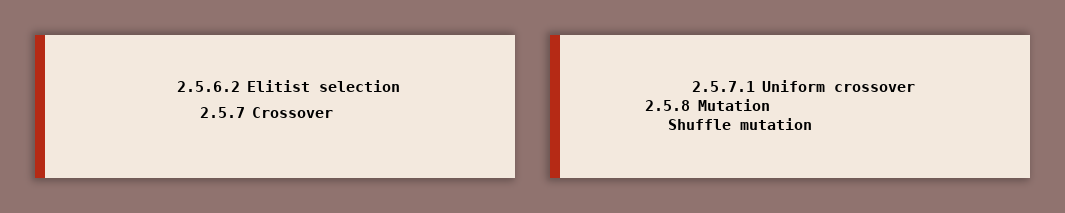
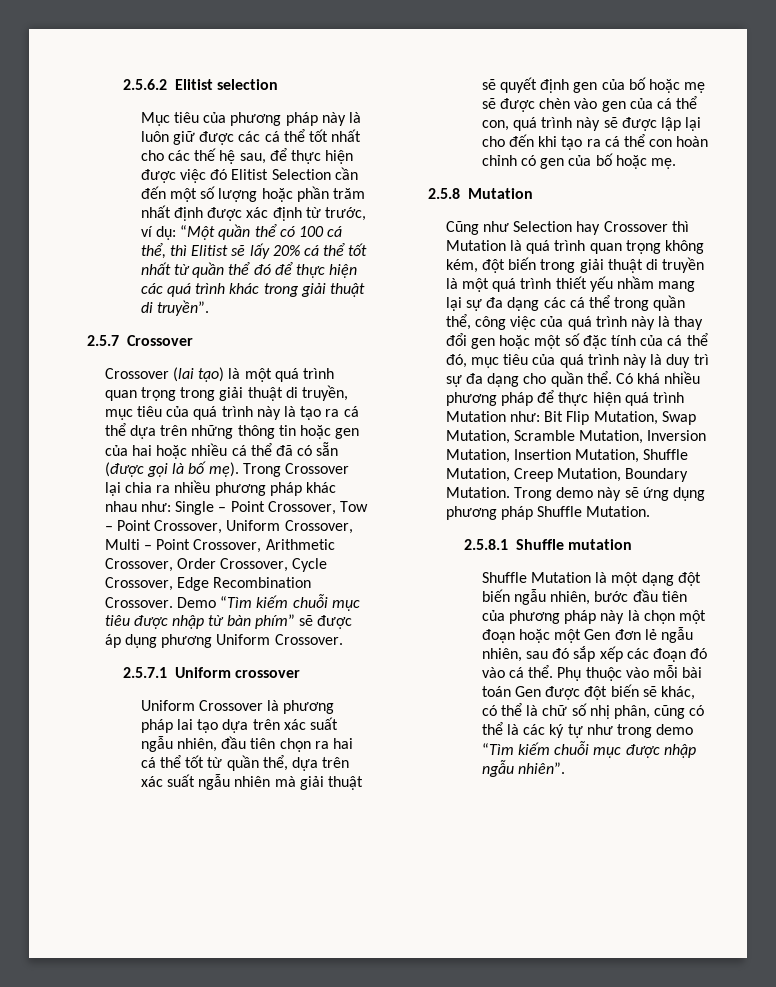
[199,107,334,118] [691,80,916,92] [645,99,770,111] [668,118,813,130] 2.5.7 Crossover // 2.5.7.1 Uniform crossover // 2.5.8 Mutation // Shuffle mutation -> [140,112,361,126] [140,129,362,145] [140,148,354,164] [140,167,358,183] [140,186,365,202] [140,205,366,221] [140,224,343,240] [140,243,368,259] [140,262,358,278] [140,283,365,297] [140,300,210,316] [86,335,193,346] [104,367,335,382] [104,385,349,401] [104,406,359,420] [104,423,360,439] [104,442,339,459] [104,461,350,477] [104,480,337,496] [104,501,369,515] [104,520,353,534] [104,539,335,553] [104,558,328,572] [104,577,312,591] [104,594,360,611] [104,614,353,629] [104,634,343,648] [122,667,300,678] [140,700,335,714] [140,717,338,733] [140,736,353,752] [140,755,350,771] [140,774,363,790] [481,77,706,93] [481,96,698,112] [481,117,702,131] [481,134,709,150] [481,153,676,169] [427,188,533,199] [445,221,689,235] [445,240,705,254] [445,257,705,273] [445,276,696,292] [445,295,686,311] [445,314,704,330] [445,333,708,349] [445,354,709,368] [445,371,701,387] [445,390,685,406] [445,411,696,425] [445,430,707,444] [445,449,689,463] [445,468,689,482] [445,487,706,501] [445,506,651,520] [463,539,632,550] [481,572,701,586] [481,589,687,605] [481,610,706,624] [481,627,693,643] [481,646,708,662] [481,665,703,681] [481,684,695,700] [481,703,705,719] [481,722,694,738] [481,741,696,758] [481,760,566,777] Mục tiêu của phương pháp này là luôn giữ được các cá thể tốt nhất cho các thế hệ sau, để thực hiện được việc đó Elitist Selection cần đến một số lượng hoặc phần trăm nhất định được xác định từ trước, ví dụ: “Một quần thể có 100 cá thể, thì Elitist sẽ lấy 20% cá thể tốt nhất từ quần thể đó để thực hiện các quá trình khác trong giải thuật di truyền”. // 2.5.7 Crossover // Crossover (lai tạo) là một quá trình quan trọng trong giải thuật di truyền, mục tiêu của quá trình này là tạo ra cá thể dựa trên những thông tin hoặc gen của hai hoặc nhiều cá thể đã có sẵn (được gọi là bố mẹ). Trong Crossover lại chia ra nhiều phương pháp khác nhau như: Single – Point Crossover, Tow – Point Crossover, Uniform Crossover, Multi – Point Crossover, Arithmetic Crossover, Order Crossover, Cycle Crossover, Edge Recombination Crossover. Demo “Tìm kiếm chuỗi mục tiêu được nhập từ bàn phím” sẽ được áp dụng phương Uniform Crossover. // 2.5.7.1 Uniform crossover // Uniform Crossover là phương pháp lai tạo dựa trên xác suất ngẫu nhiên, đầu tiên chọn ra hai cá thể tốt từ quần thể, dựa trên xác suất ngẫu nhiên mà giải thuật sẽ quyết định gen của bố hoặc mẹ sẽ được chèn vào gen của cá thể con, quá trình này sẽ được lập lại cho đến khi tạo ra cá thể con hoàn chỉnh có gen của bố hoặc mẹ. // 2.5.8 Mutation // Cũng như Selection hay Crossover thì Mutation là quá trình quan trọng không kém, đột biến trong giải thuật di truyền là một quá trình thiết yếu nhầm mang lại sự đa dạng các cá thể trong quần thể, công việc của quá trình này là thay đổi gen hoặc một số đặc tính của cá thể đó, mục tiêu của quá trình này là duy trì sự đa dạng cho quần thể. Có khá nhiều phương pháp để thực hiện quá trình Mutation như: Bit Flip Mutation, Swap Mutation, Scramble Mutation, Inversion Mutation, Insertion Mutation, Shuffle Mutation, Creep Mutation, Boundary Mutation. Trong demo này sẽ ứng dụng phương pháp Shuffle Mutation. // 2.5.8.1 Shuffle mutation // Shuffle Mutation là một dạng đột biến ngẫu nhiên, bước đầu tiên của phương pháp này là chọn một đoạn hoặc một Gen đơn lẻ ngẫu nhiên, sau đó sắp xếp các đoạn đó vào cá thể. Phụ thuộc vào mỗi bài toán Gen được đột biến sẽ khác, có thể là chữ số nhị phân, cũng có thể là các ký tự như trong demo “Tìm kiếm chuỗi mục được nhập ngẫu nhiên”.

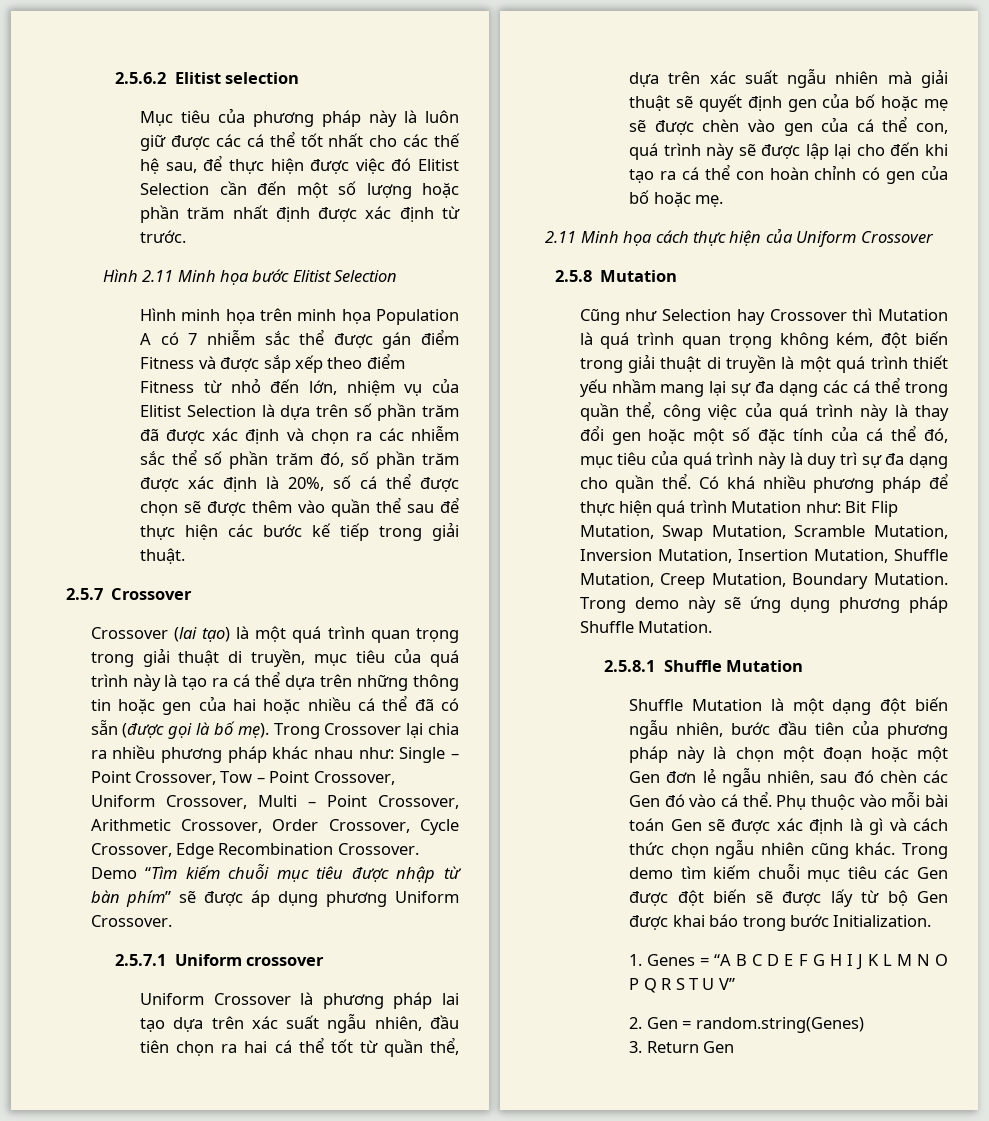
[324,207,366,221] [140,224,343,240] [140,243,368,259] [140,262,358,278] [140,283,365,297] [140,300,210,316] trước, ví dụ: “Một quần thể có 100 cá thể, thì Elitist sẽ lấy 20% cá thể tốt nhất từ quần thể đó để thực hiện các quá trình khác trong giải thuật di truyền”. -> [140,230,187,243] [102,269,398,285] [140,308,459,325] [140,329,459,349] [140,353,405,373] [140,378,459,396] [140,403,459,421] [140,426,459,444] [140,449,459,469] [140,473,459,492] [140,497,459,517] [140,522,460,541] [140,548,186,564] trước. // Hình 2.11 Minh họa bước Elitist Selection // Hình minh họa trên minh họa Population A có 7 nhiễm sắc thể được gán điểm Fitness và được sắp xếp theo điểm Fitness từ nhỏ đến lớn, nhiệm vụ của Elitist Selection là dựa trên số phần trăm đã được xác định và chọn ra các nhiễm sắc thể số phần trăm đó, số phần trăm được xác định là 20%, số cá thể được chọn sẽ được thêm vào quần thể sau để thực hiện các bước kế tiếp trong giải thuật.
(676, 163) none -> [545,228,934,247] // 2.11 Minh họa cách thực hiện của Uniform Crossover
[567,539,632,550] mutation -> [726,660,804,672] Mutation
[573,646,686,662] sắp xếp các đoạn -> [879,770,948,783] [629,795,661,807] chèn các Gen
[545,684,695,700] [481,703,705,719] [481,722,694,738] [481,741,696,758] [481,760,566,777] được đột biến sẽ khác, có thể là chữ số nhị phân, cũng có thể là các ký tự như trong demo “Tìm kiếm chuỗi mục được nhập ngẫu nhiên”. -> [707,818,948,835] [629,840,948,859] [629,864,948,882] [629,889,948,907] [629,914,932,931] [629,954,948,970] [629,978,735,993] [629,1017,864,1033] [629,1041,735,1053] sẽ được xác định là gì và cách thức chọn ngẫu nhiên cũng khác. Trong demo tìm kiếm chuỗi mục tiêu các Gen được đột biến sẽ được lấy từ bộ Gen được khai báo trong bước Initialization. // 1. Genes = “A B C D E F G H I J K L M N O P Q R S T U V” // 2. Gen = random.string(Genes) // 3. Return Gen

